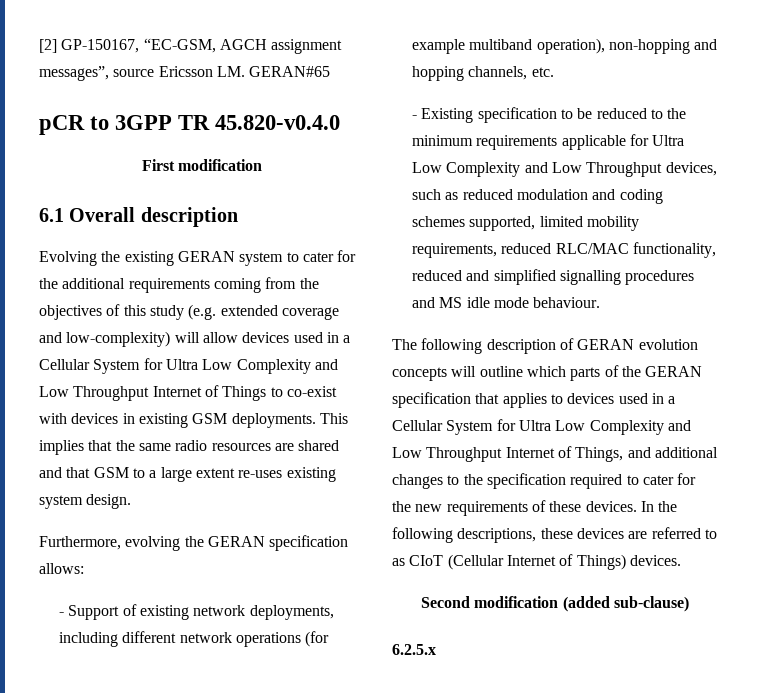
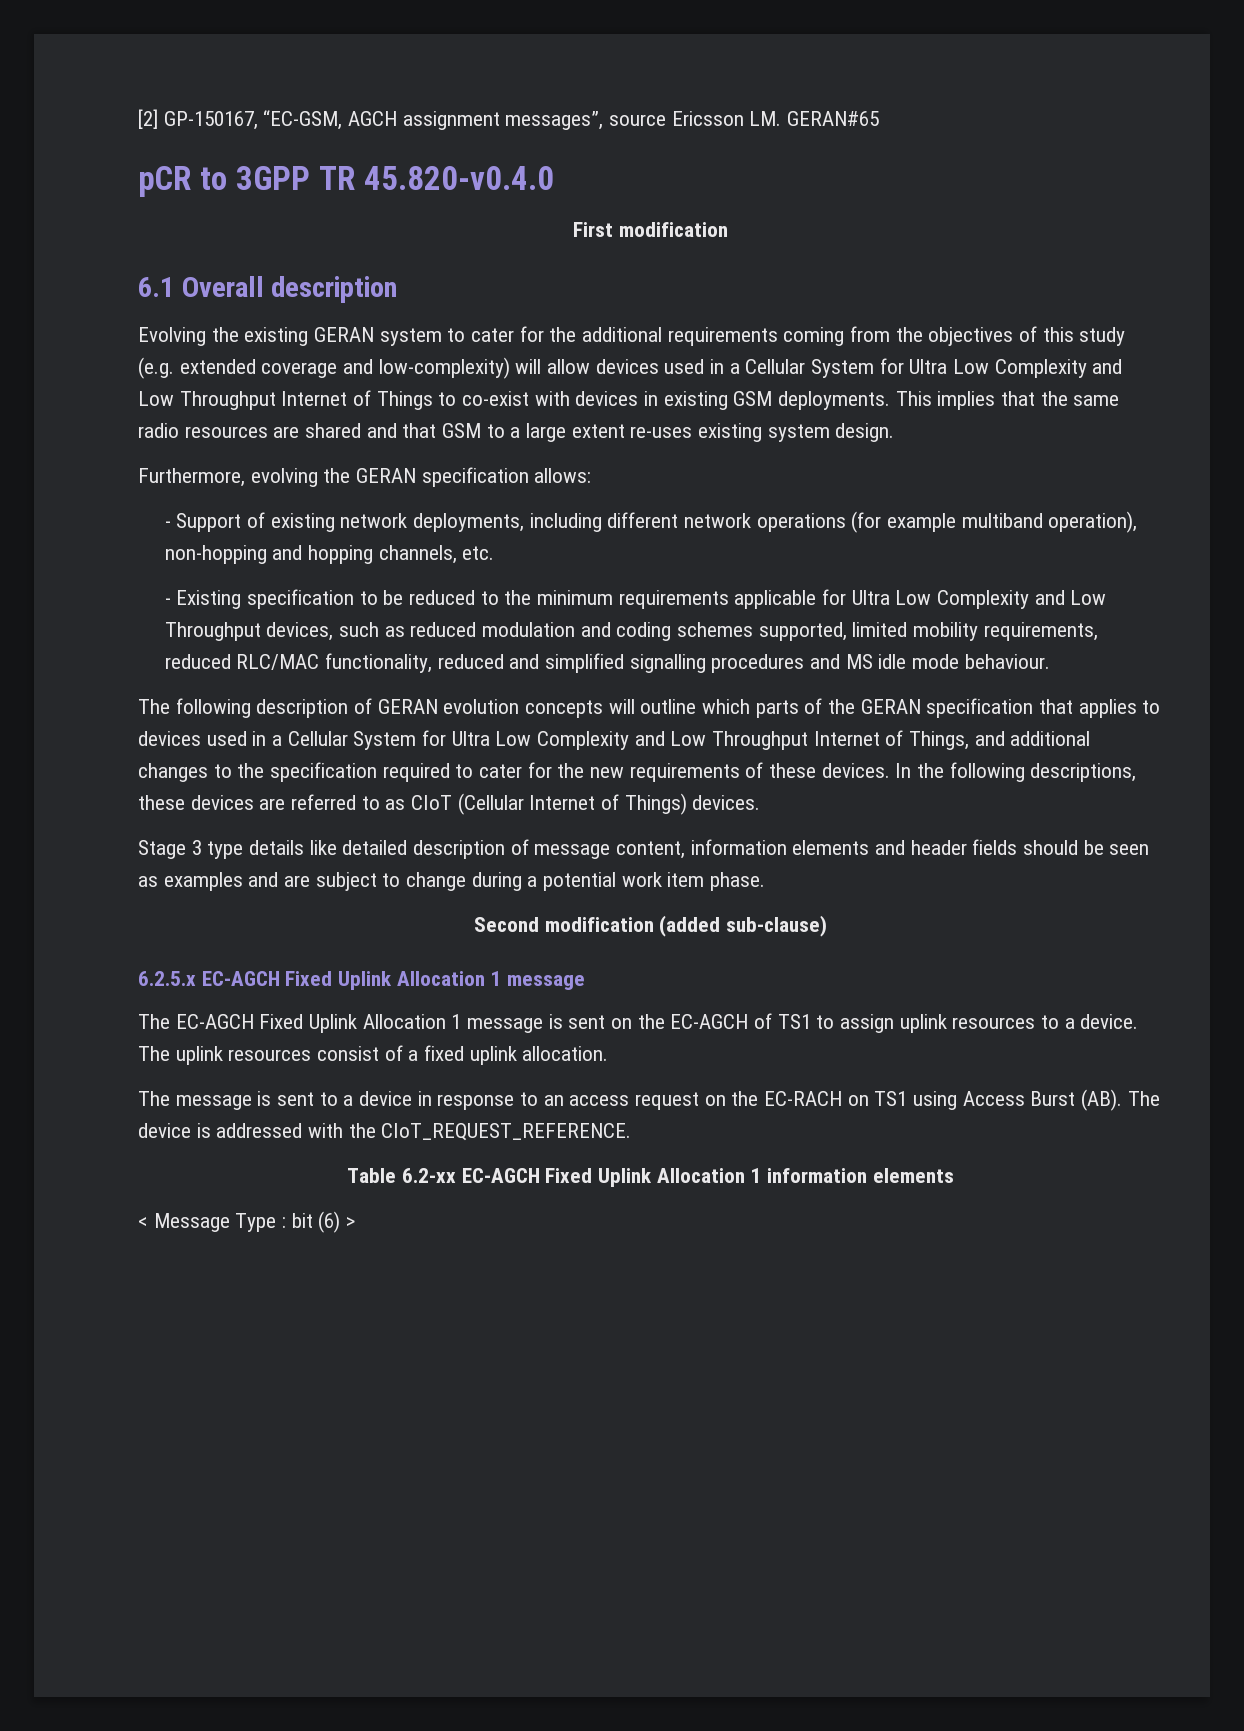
(681, 560) none -> [138,839,1150,859] [138,872,766,891] // Stage 3 type details like detailed description of message content, information elements and header fields should be seen as examples and are subject to change during a potential work item phase.
(436, 649) none -> [201,971,586,990] [138,1013,1139,1033] [138,1045,609,1065] [138,1089,1160,1111] [138,1123,632,1141] [347,1168,954,1187] [138,1211,356,1233] EC-AGCH Fixed Uplink Allocation 1 message // The EC-AGCH Fixed Uplink Allocation 1 message is sent on the EC-AGCH of TS1 to assign uplink resources to a device. The uplink resources consist of a fixed uplink allocation. // The message is sent to a device in response to an access request on the EC-RACH on TS1 using Access Burst (AB). The device is addressed with the CIoT_REQUEST_REFERENCE. // Table 6.2-xx EC-AGCH Fixed Uplink Allocation 1 information elements // < Message Type : bit (6) >

